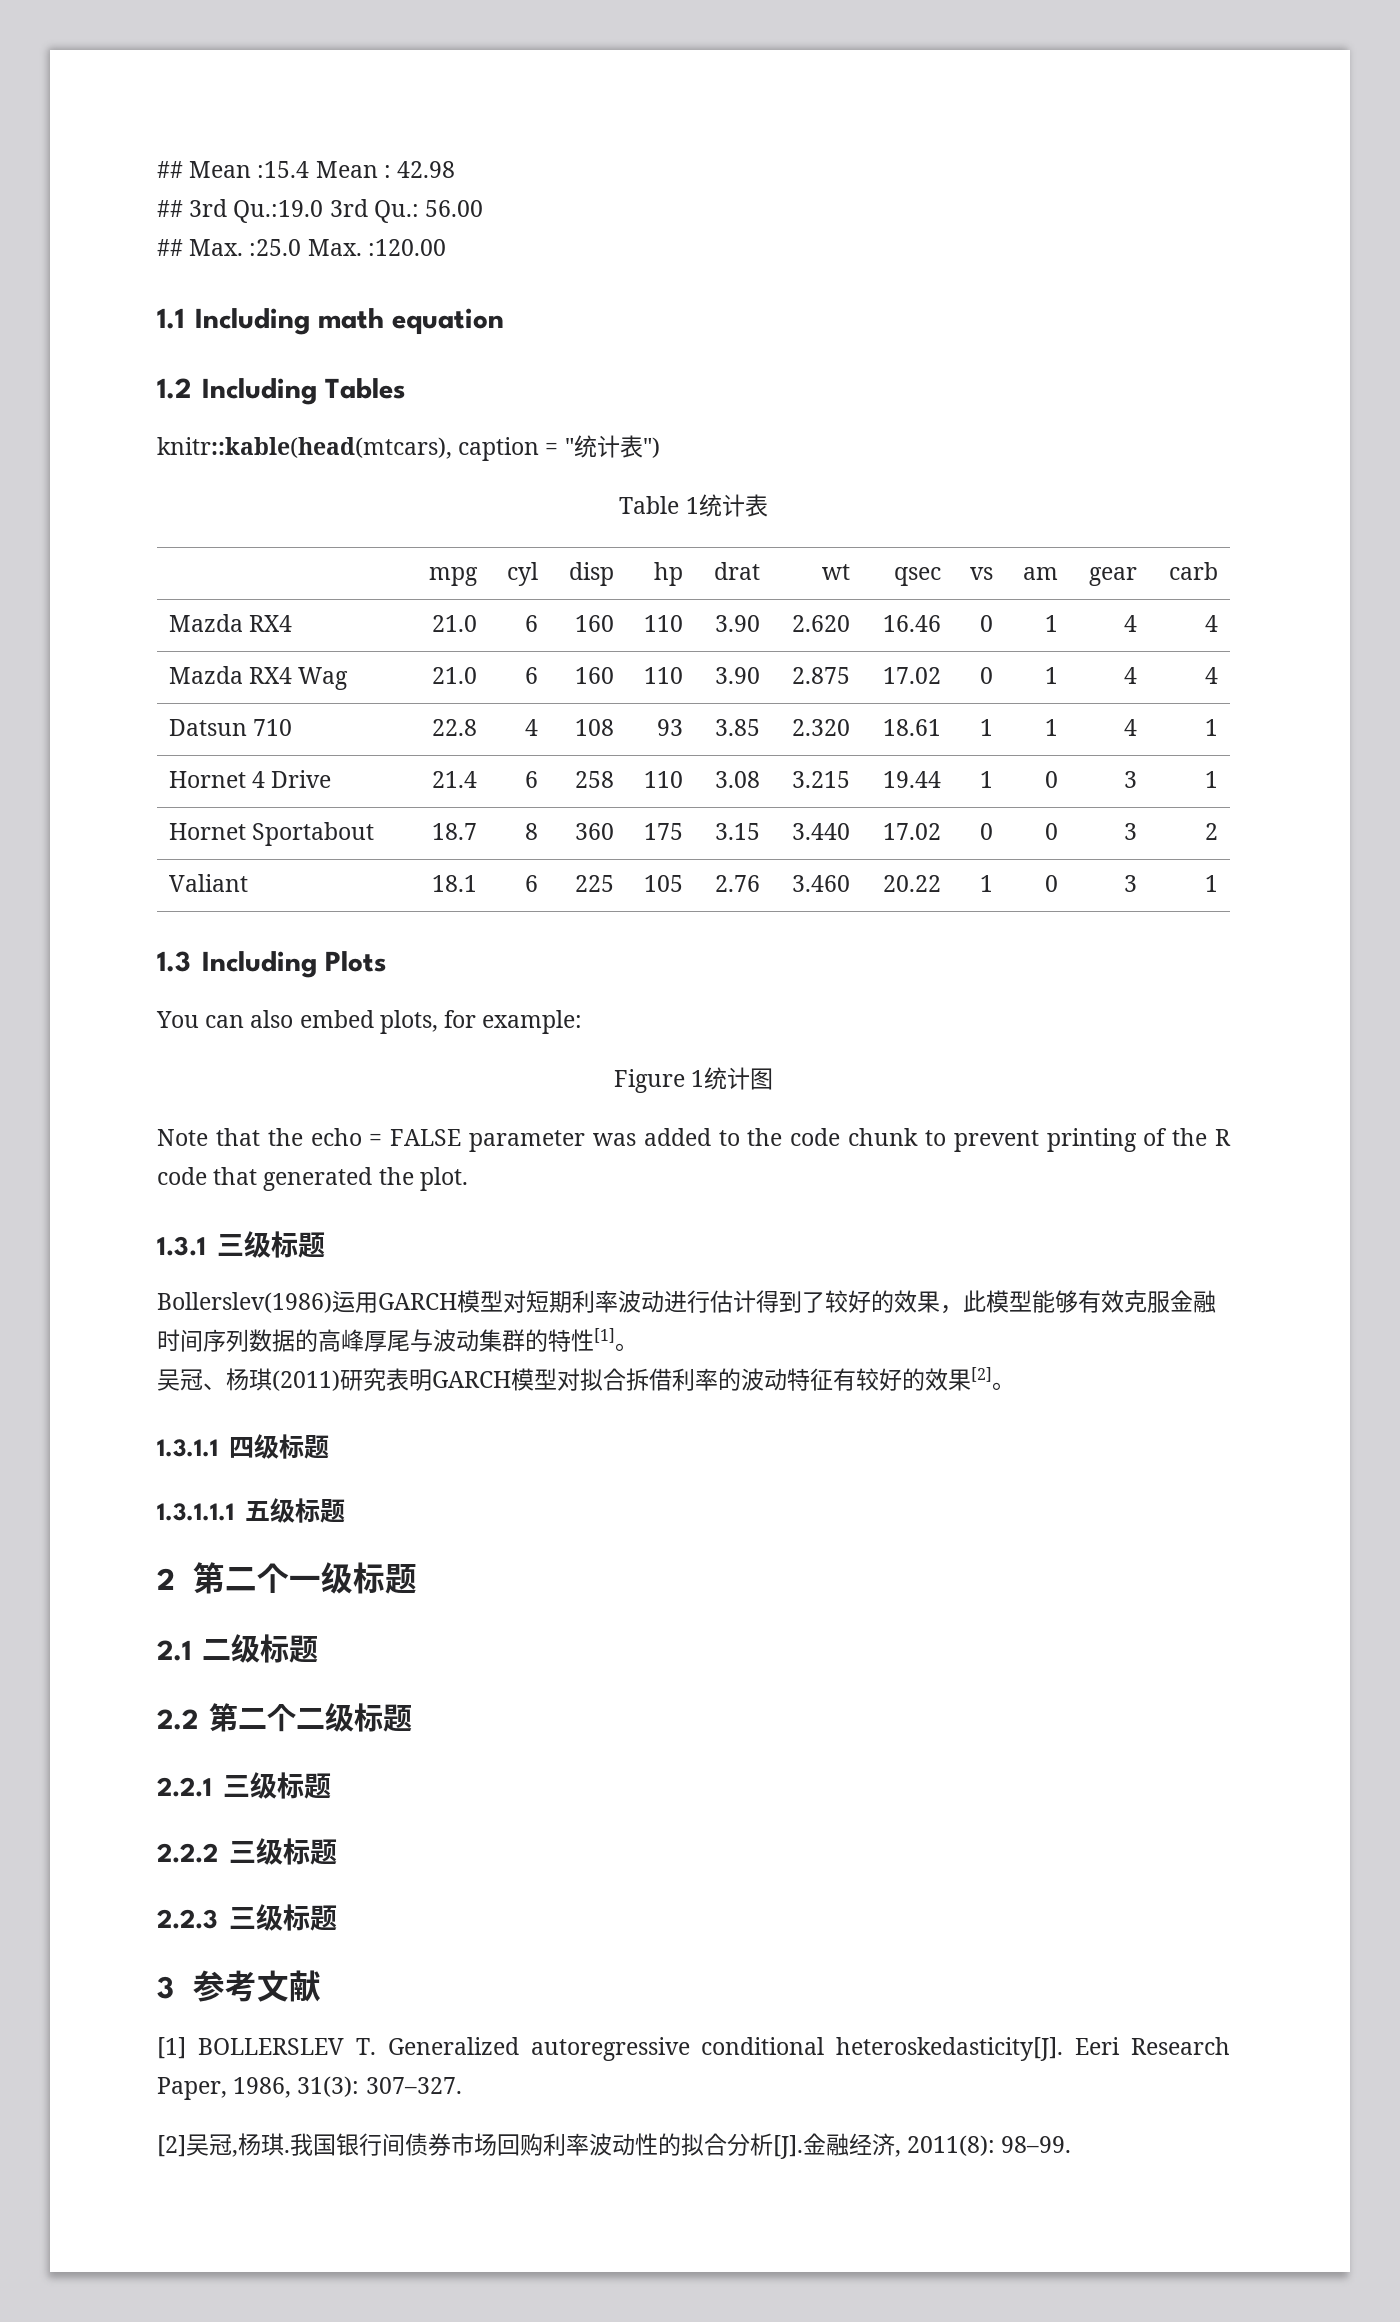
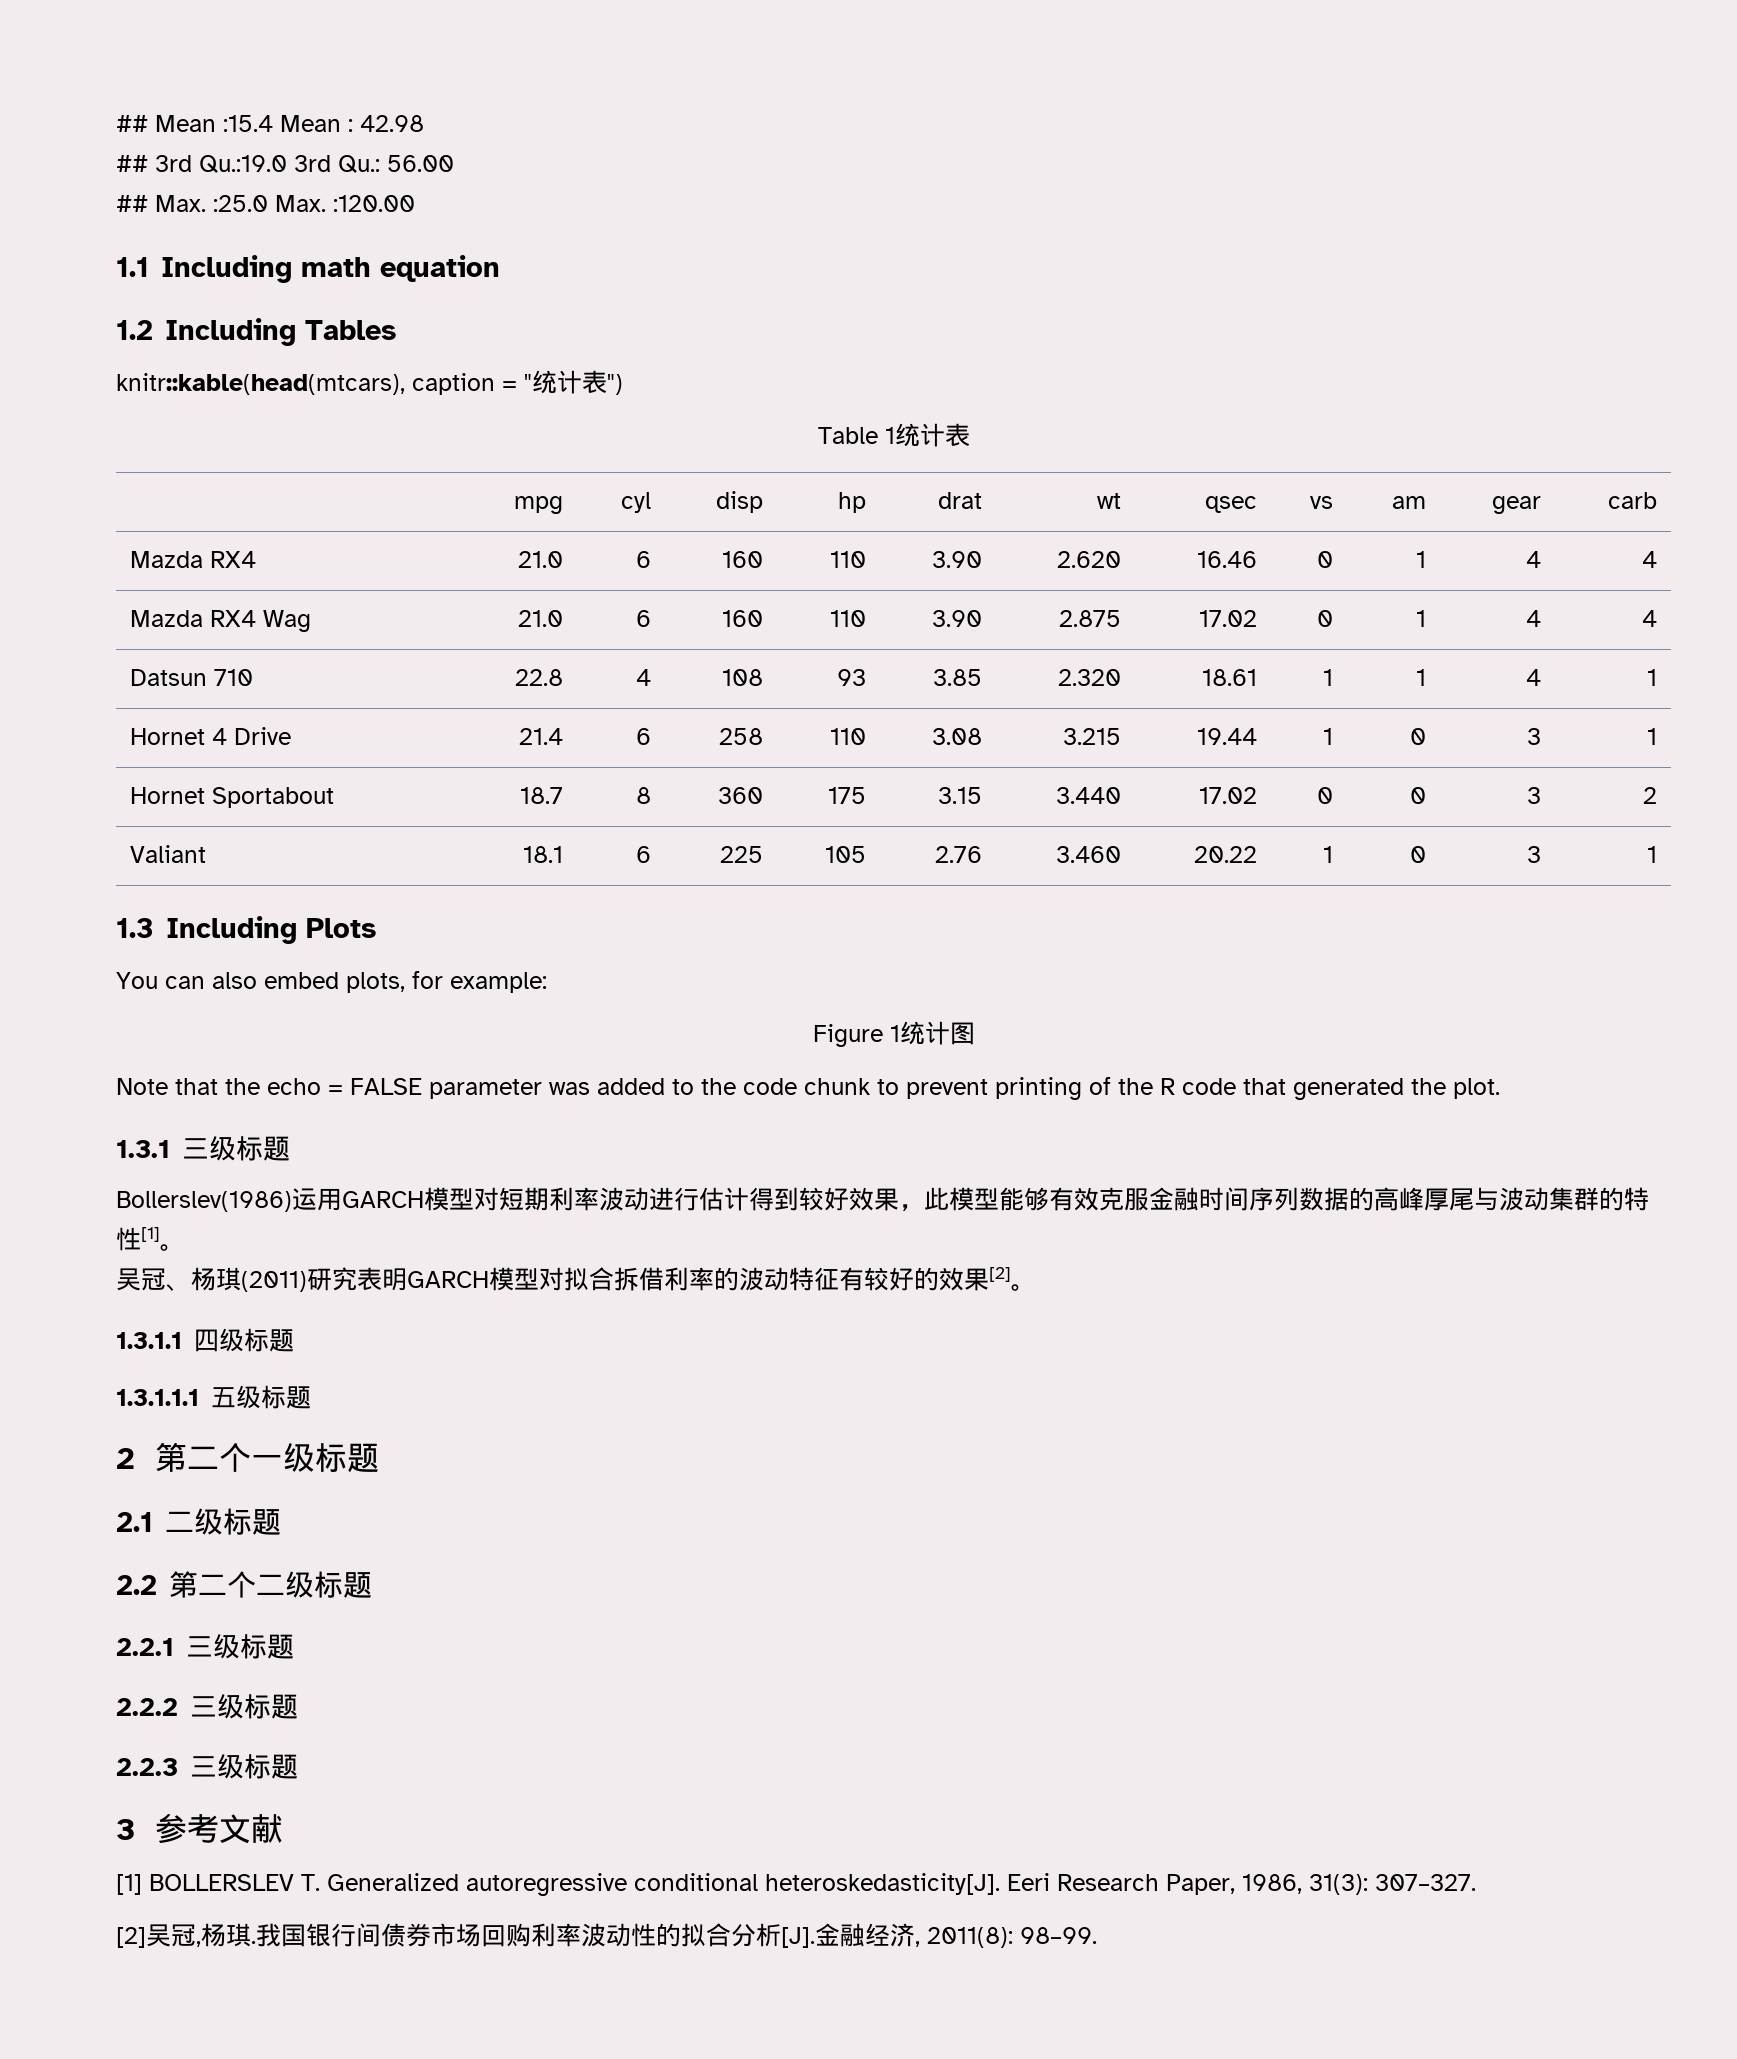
[802,1290,894,1313] 了较好的 -> [799,1187,849,1211] 较好

